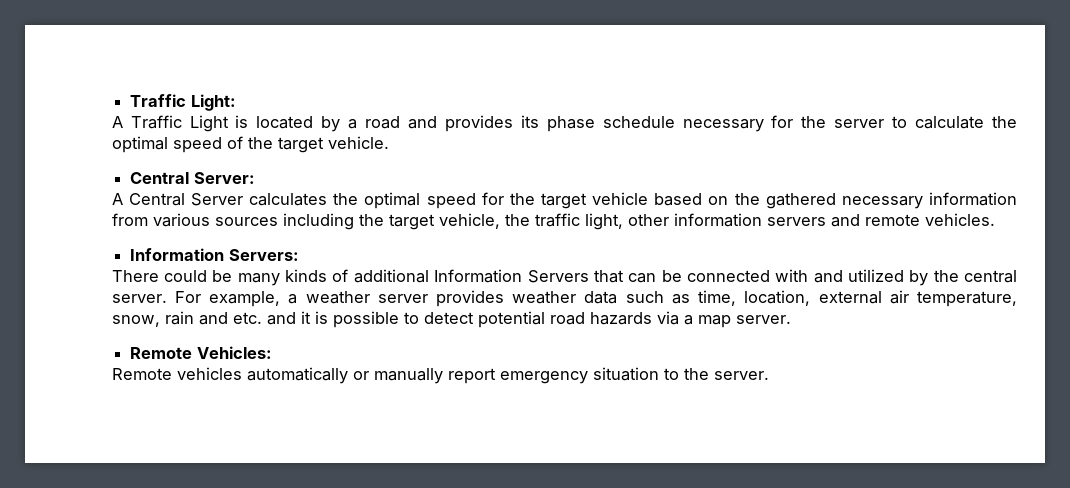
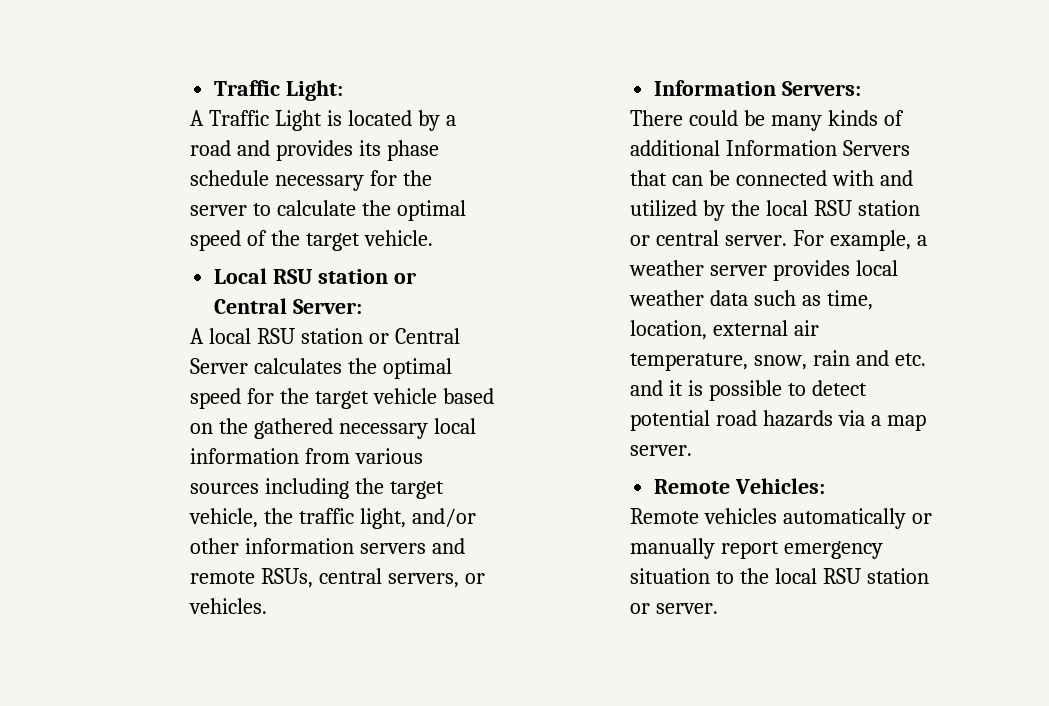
(389, 142) none -> [214,268,416,284] Local RSU station or
(123, 199) none -> [208,328,389,344] local RSU station or
(923, 202) none -> [433,418,476,434] local
(623, 221) none -> [411,508,476,527] and/or
(920, 220) none -> [260,568,485,588] RSUs, central servers, or
(959, 276) none -> [765,200,920,216] [629,235,650,246] local RSU station or
(505, 298) none -> [855,260,898,276] local
(709, 374) none -> [774,568,929,584] [629,603,650,614] local RSU station or

